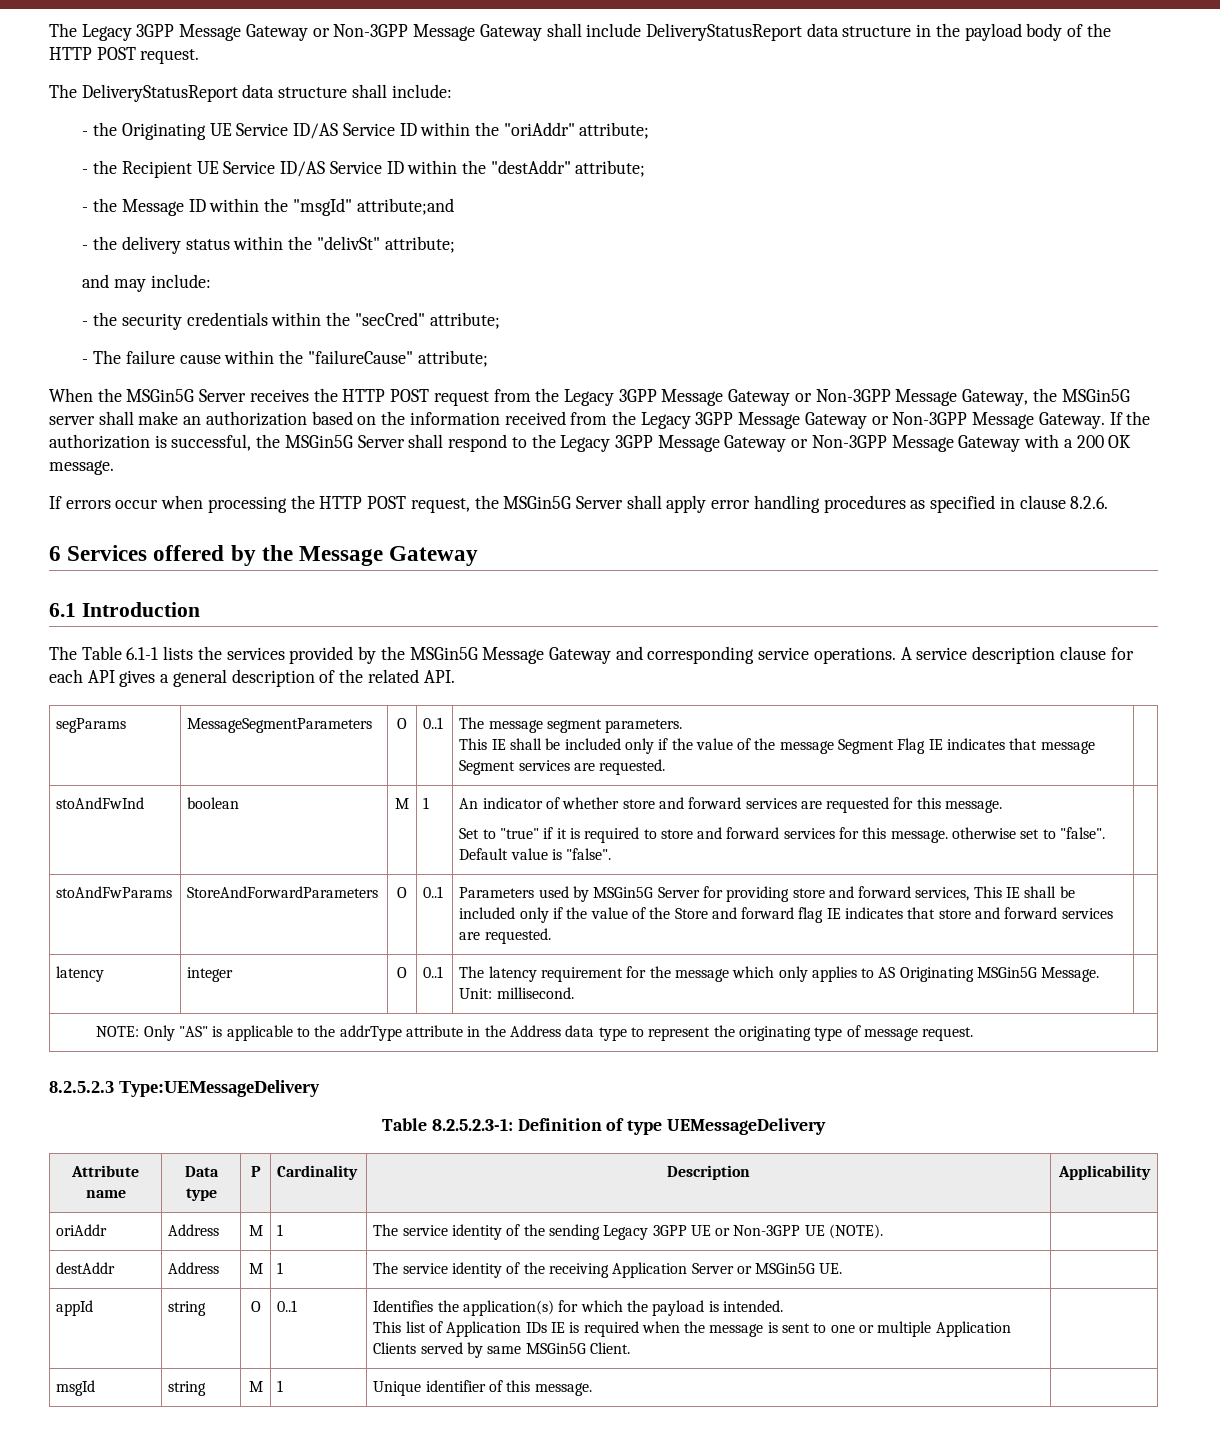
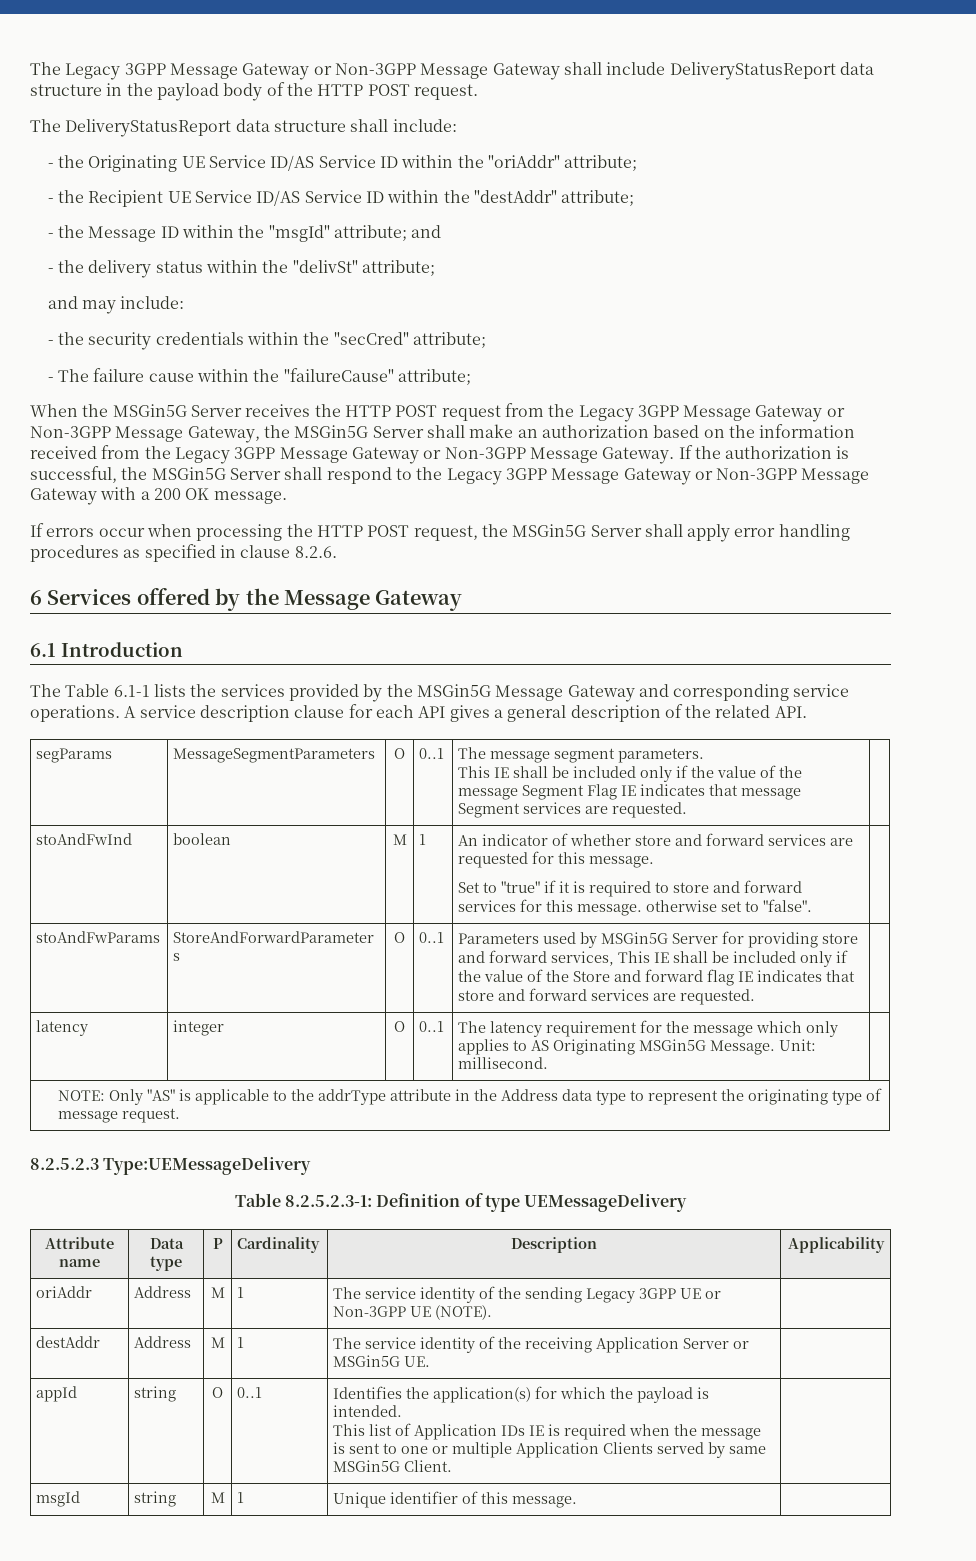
[356,198,454,215] attribute;and -> [333,225,442,241] attribute; and
[49,416,95,425] server -> [372,426,424,438] Server
[459,848,612,860] Default value is "false". -> (813, 905) none

